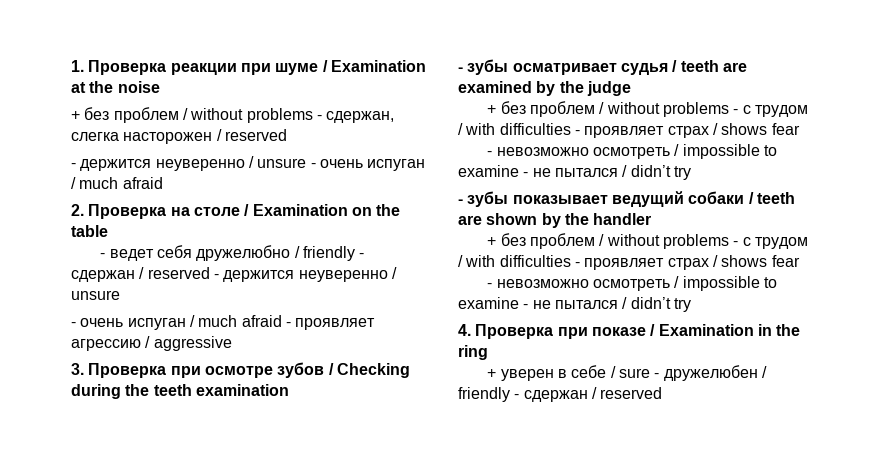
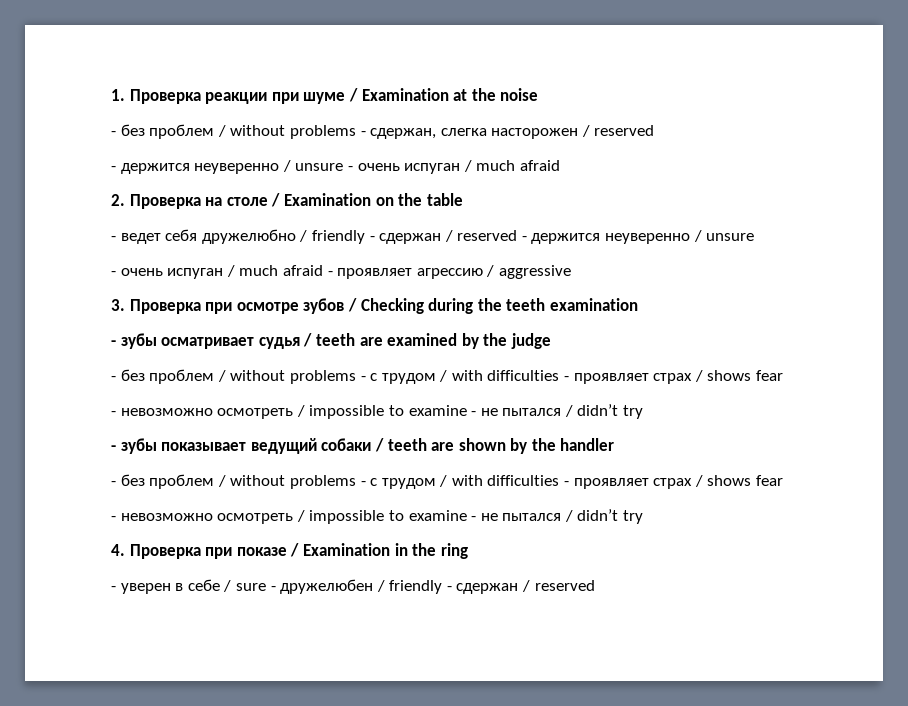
[71,111,80,120] + -> [111,131,116,136] -
[487,105,497,114] + -> [111,376,116,381] -
[487,237,497,246] + -> [111,481,116,486] -
[487,369,497,378] + -> [111,586,116,591] -

